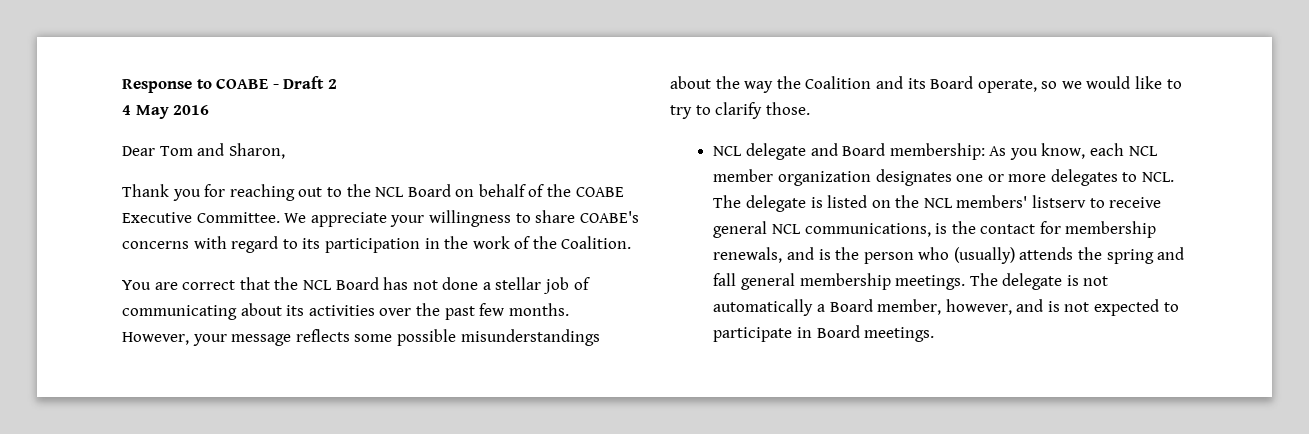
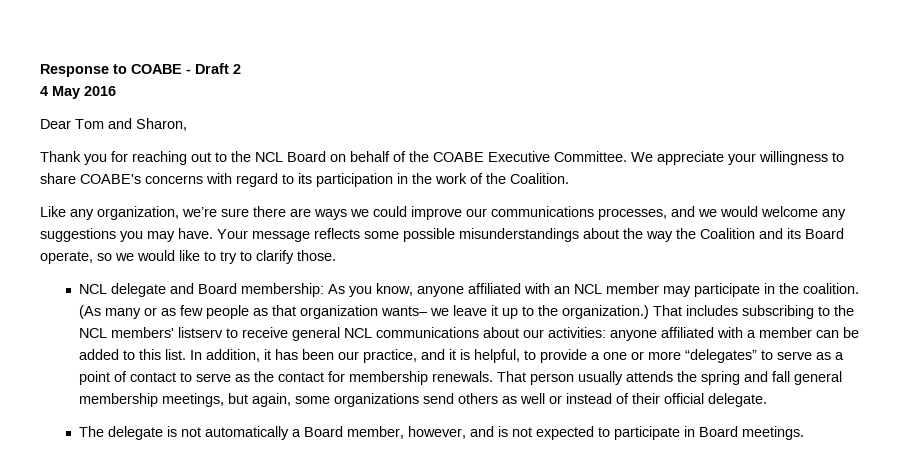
[122,277,590,294] [122,303,569,320] [122,332,227,346] You are correct that the NCL Board has not done a stellar job of communicating about its activities over the past few months. However, your -> [40,206,846,220] [40,228,248,242] Like any organization, we’re sure there are ways we could improve our communications processes, and we would welcome any suggestions you may have. Your
[1090,143,1158,156] [713,169,1175,186] [713,195,891,212] each NCL member organization designates one or more delegates to NCL. The delegate is listed on -> [417,283,860,297] [79,305,831,319] anyone affiliated with an NCL member may participate in the coalition. (As many or as few people as that organization wants– we leave it up to the organization.) That includes subscribing to
[804,221,1157,238] [713,247,1015,264] communications, is the contact for membership renewals, and is the person who (usually) -> [376,327,860,341] [79,349,845,363] [79,371,624,385] communications about our activities: anyone affiliated with a member can be added to this list. In addition, it has been our practice, and it is helpful, to provide a one or more “delegates” to serve as a point of contact to serve as the contact for membership renewals. That person usually
[895,275,966,290] meetings. -> [162,393,768,407] meetings, but again, some organizations send others as well or instead of their official delegate. //

